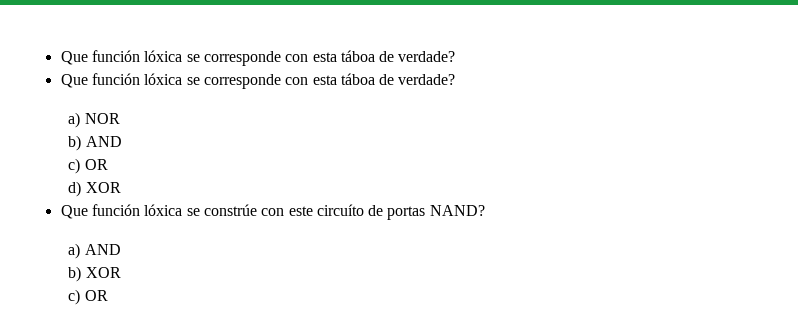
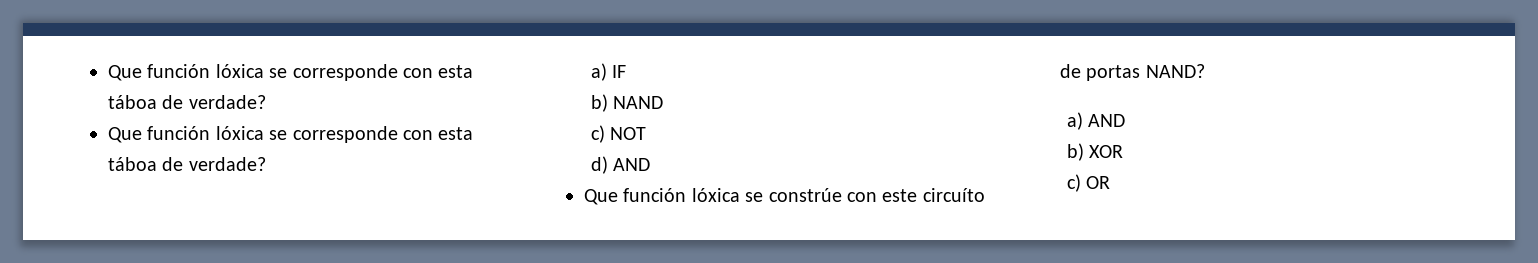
[84,113,120,124] [68,135,122,151] [68,158,108,174] NOR // b) AND // c) OR -> [612,65,627,78] [590,94,664,112] [590,125,647,143] IF // b) NAND // c) NOT
[85,182,121,193] XOR -> [613,158,651,171] AND

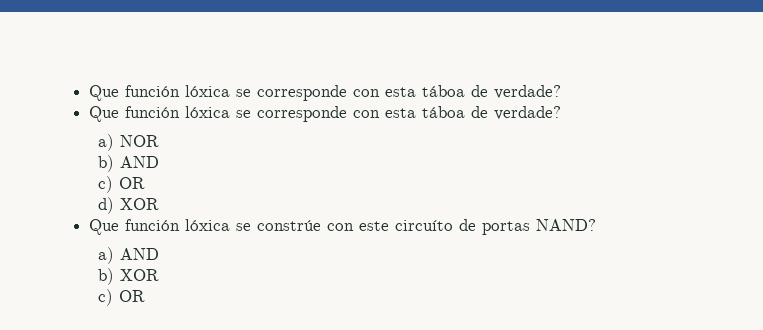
[612,65,627,78] [590,94,664,112] [590,125,647,143] IF // b) NAND // c) NOT -> [119,135,159,147] [97,155,159,172] [97,176,145,193] NOR // b) AND // c) OR
[613,158,651,171] AND -> [119,198,159,210] XOR

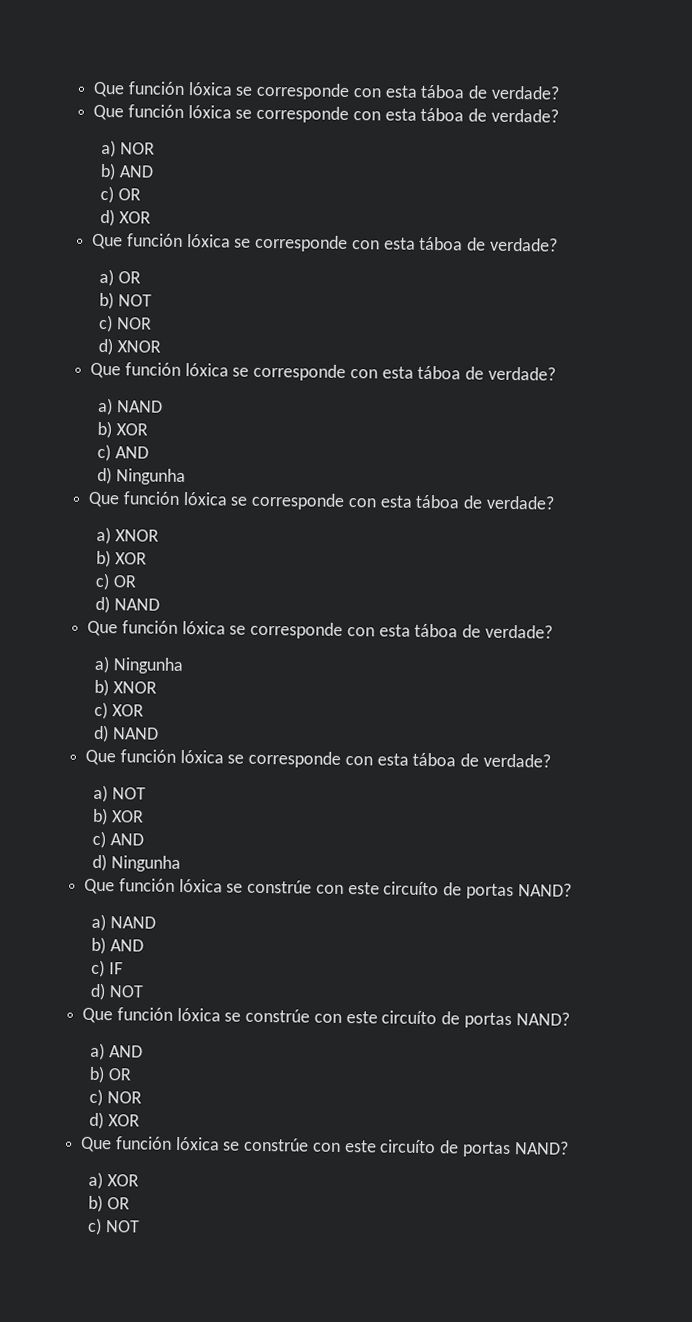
(159, 204) none -> [92,233,558,252] [99,268,141,287] [99,291,152,310] [99,314,152,333] [98,337,161,356] [90,362,556,381] [97,397,163,416] [97,420,148,439] [97,443,149,462] [97,466,186,486] [88,491,555,510] [96,526,159,545] [96,549,147,568] [95,572,137,591] [95,595,160,614] [87,620,553,639] [94,655,184,675] [94,678,157,697] [94,701,144,720] [93,724,159,743] [85,749,551,768] [93,784,146,803] [92,807,144,826] [92,830,144,849] [92,853,181,872] [84,878,572,900] [91,913,156,932] [91,936,144,955] [91,959,123,978] [90,982,144,1001] // Que función lóxica se corresponde con esta táboa de verdade? // a) OR // b) NOT // c) NOR // d) XNOR // Que función lóxica se corresponde con esta táboa de verdade? // a) NAND // b) XOR // c) AND // d) Ningunha // Que función lóxica se corresponde con esta táboa de verdade? // a) XNOR // b) XOR // c) OR // d) NAND // Que función lóxica se corresponde con esta táboa de verdade? // a) Ningunha // b) XNOR // c) XOR // d) NAND // Que función lóxica se corresponde con esta táboa de verdade? // a) NOT // b) XOR // c) AND // d) Ningunha // Que función lóxica se constrúe con este circuíto de portas NAND? // a) NAND // b) AND // c) IF // d) NOT
[119,269,159,281] [97,289,145,306] XOR // c) OR -> [107,1068,132,1081] [89,1088,142,1107] [89,1111,140,1130] [80,1136,569,1158] [88,1171,139,1190] [88,1194,130,1213] [87,1217,140,1236] OR // c) NOR // d) XOR // Que función lóxica se constrúe con este circuíto de portas NAND? // a) XOR // b) OR // c) NOT

